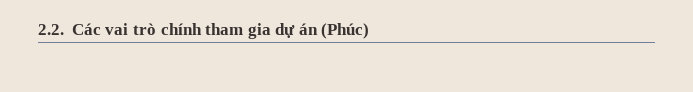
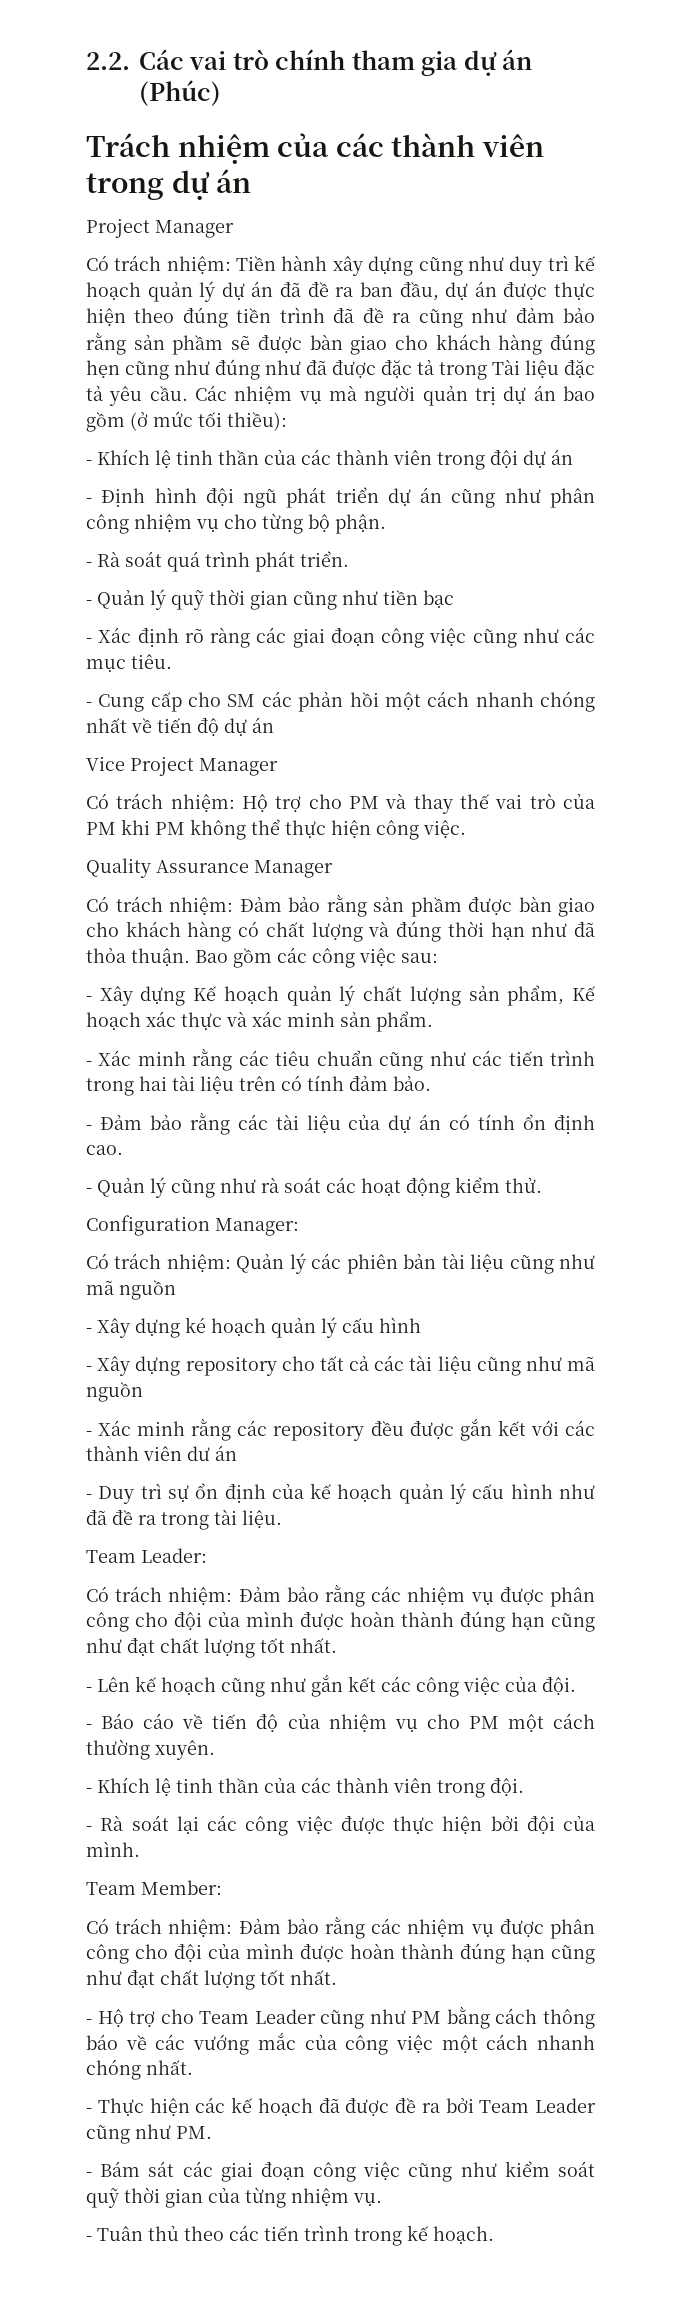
(370, 31) none -> [86,133,544,164] [86,169,252,200] [86,218,234,238] [86,255,596,276] [86,281,596,302] [86,307,595,328] [86,332,595,355] [86,359,595,380] [86,385,595,406] [86,411,287,432] [86,449,573,470] [86,487,595,508] [86,513,386,534] [86,551,349,572] [86,589,454,610] [86,627,595,648] [86,654,172,673] [86,691,595,712] [86,717,274,737] [86,756,278,776] [86,793,595,814] [86,819,466,840] [86,858,333,878] [86,894,595,917] [86,921,596,942] [86,947,438,968] [86,985,596,1006] [86,1011,433,1032] [86,1048,595,1071] [86,1075,431,1096] [86,1112,595,1135] [86,1145,123,1155] [86,1177,542,1198] [86,1215,299,1236] [86,1253,595,1274] [86,1280,176,1300] [86,1317,421,1338] [86,1355,596,1376] [86,1382,143,1402] [86,1418,595,1441] [86,1445,237,1461] [86,1483,596,1504] [86,1509,282,1530] [86,1548,207,1563] [86,1584,595,1607] [86,1611,595,1632] [86,1637,337,1658] [86,1674,576,1697] [86,1713,595,1733] [86,1739,215,1760] [86,1777,524,1798] [86,1815,595,1836] [86,1841,140,1857] [86,1880,222,1895] [86,1916,595,1939] [86,1943,595,1964] [86,1969,337,1990] [86,2006,595,2029] [86,2032,595,2055] [86,2059,193,2080] [86,2097,596,2117] [86,2124,212,2144] [86,2161,595,2182] [86,2187,382,2208] [86,2225,494,2246] // Trách nhiệm của các thành viên trong dự án // Project Manager // Có trách nhiệm: Tiền hành xây dựng cũng như duy trì kế hoạch quản lý dự án đã đề ra ban đầu, dự án được thực hiện theo đúng tiền trình đã đề ra cũng như đảm bảo rằng sản phầm sẽ được bàn giao cho khách hàng đúng hẹn cũng như đúng như đã được đặc tả trong Tài liệu đặc tả yêu cầu. Các nhiệm vụ mà người quản trị dự án bao gồm (ở mức tối thiều): // - Khích lệ tinh thần của các thành viên trong đội dự án // - Định hình đội ngũ phát triển dự án cũng như phân công nhiệm vụ cho từng bộ phận. // - Rà soát quá trình phát triển. // - Quản lý quỹ thời gian cũng như tiền bạc // - Xác định rõ ràng các giai đoạn công việc cũng như các mục tiêu. // - Cung cấp cho SM các phản hồi một cách nhanh chóng nhất về tiến độ dự án // Vice Project Manager // Có trách nhiệm: Hộ trợ cho PM và thay thế vai trò của PM khi PM không thể thực hiện công việc. // Quality Assurance Manager // Có trách nhiệm: Đảm bảo rằng sản phầm được bàn giao cho khách hàng có chất lượng và đúng thời hạn như đã thỏa thuận. Bao gồm các công việc sau: // - Xây dựng Kế hoạch quản lý chất lượng sản phẩm, Kế hoạch xác thực và xác minh sản phẩm. // - Xác minh rằng các tiêu chuẩn cũng như các tiến trình trong hai tài liệu trên có tính đảm bảo. // - Đảm bảo rằng các tài liệu của dự án có tính ổn định cao. // - Quản lý cũng như rà soát các hoạt động kiểm thử. // Configuration Manager: // Có trách nhiệm: Quản lý các phiên bản tài liệu cũng như mã nguồn // - Xây dựng ké hoạch quản lý cấu hình // - Xây dựng repository cho tất cả các tài liệu cũng như mã nguồn // - Xác minh rằng các repository đều được gắn kết với các thành viên dư án // - Duy trì sự ổn định của kế hoạch quản lý cấu hình như đã đề ra trong tài liệu. // Team Leader: // Có trách nhiệm: Đảm bảo rằng các nhiệm vụ được phân công cho đội của mình được hoàn thành đúng hạn cũng như đạt chất lượng tốt nhất. // - Lên kế hoạch cũng như gắn kết các công việc của đội. // - Báo cáo về tiến độ của nhiệm vụ cho PM một cách thường xuyên. // - Khích lệ tinh thần của các thành viên trong đội. // - Rà soát lại các công việc được thực hiện bởi đội của mình. // Team Member: // Có trách nhiệm: Đảm bảo rằng các nhiệm vụ được phân công cho đội của mình được hoàn thành đúng hạn cũng như đạt chất lượng tốt nhất. // - Hộ trợ cho Team Leader cũng như PM bằng cách thông báo về các vướng mắc của công việc một cách nhanh chóng nhất. // - Thực hiện các kế hoạch đã được đề ra bởi Team Leader cũng như PM. // - Bám sát các giai đoạn công việc cũng như kiểm soát quỹ thời gian của từng nhiệm vụ. // - Tuân thủ theo các tiến trình trong kế hoạch.

